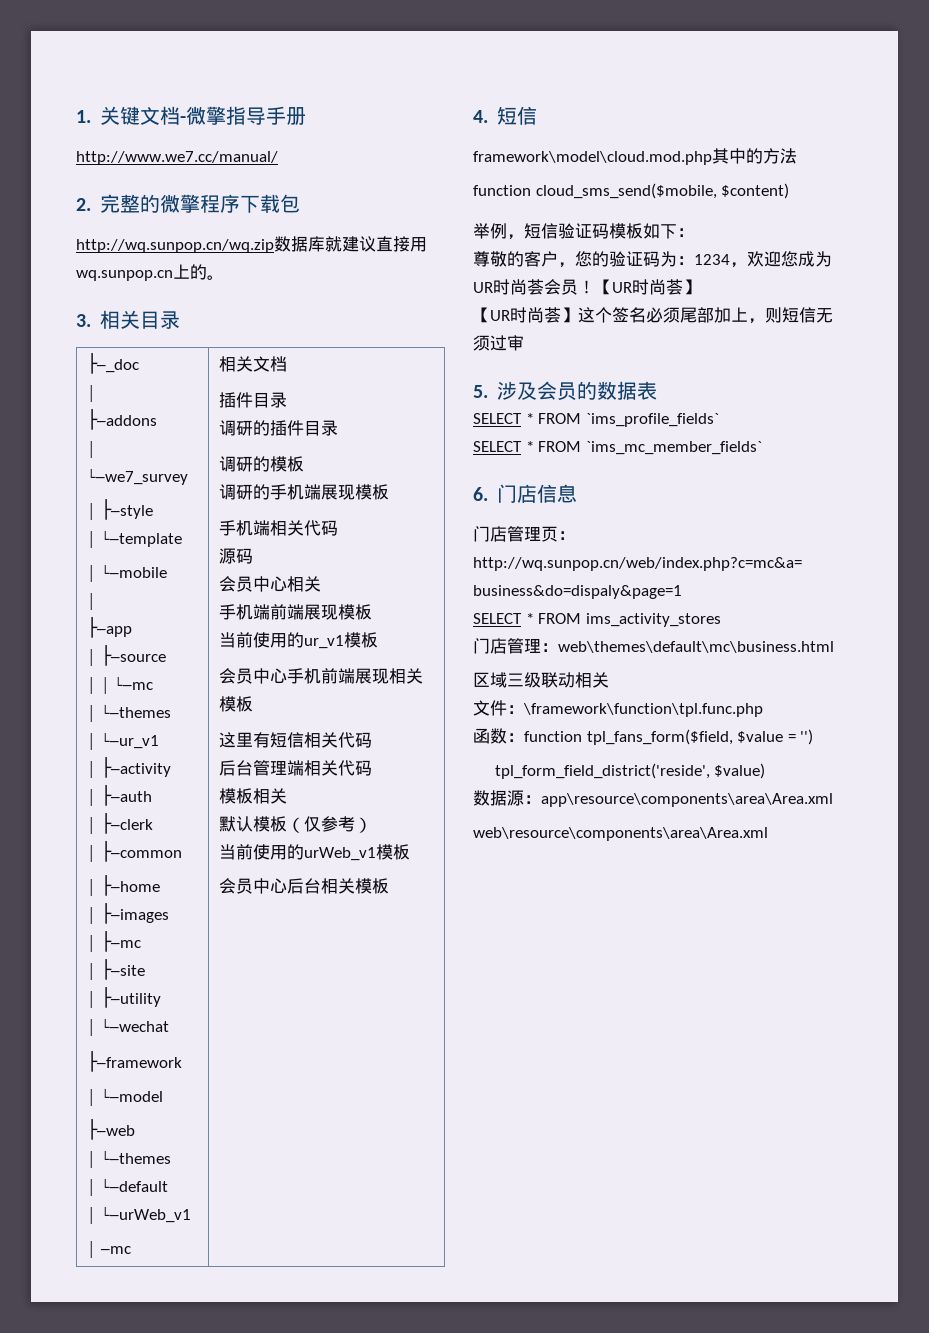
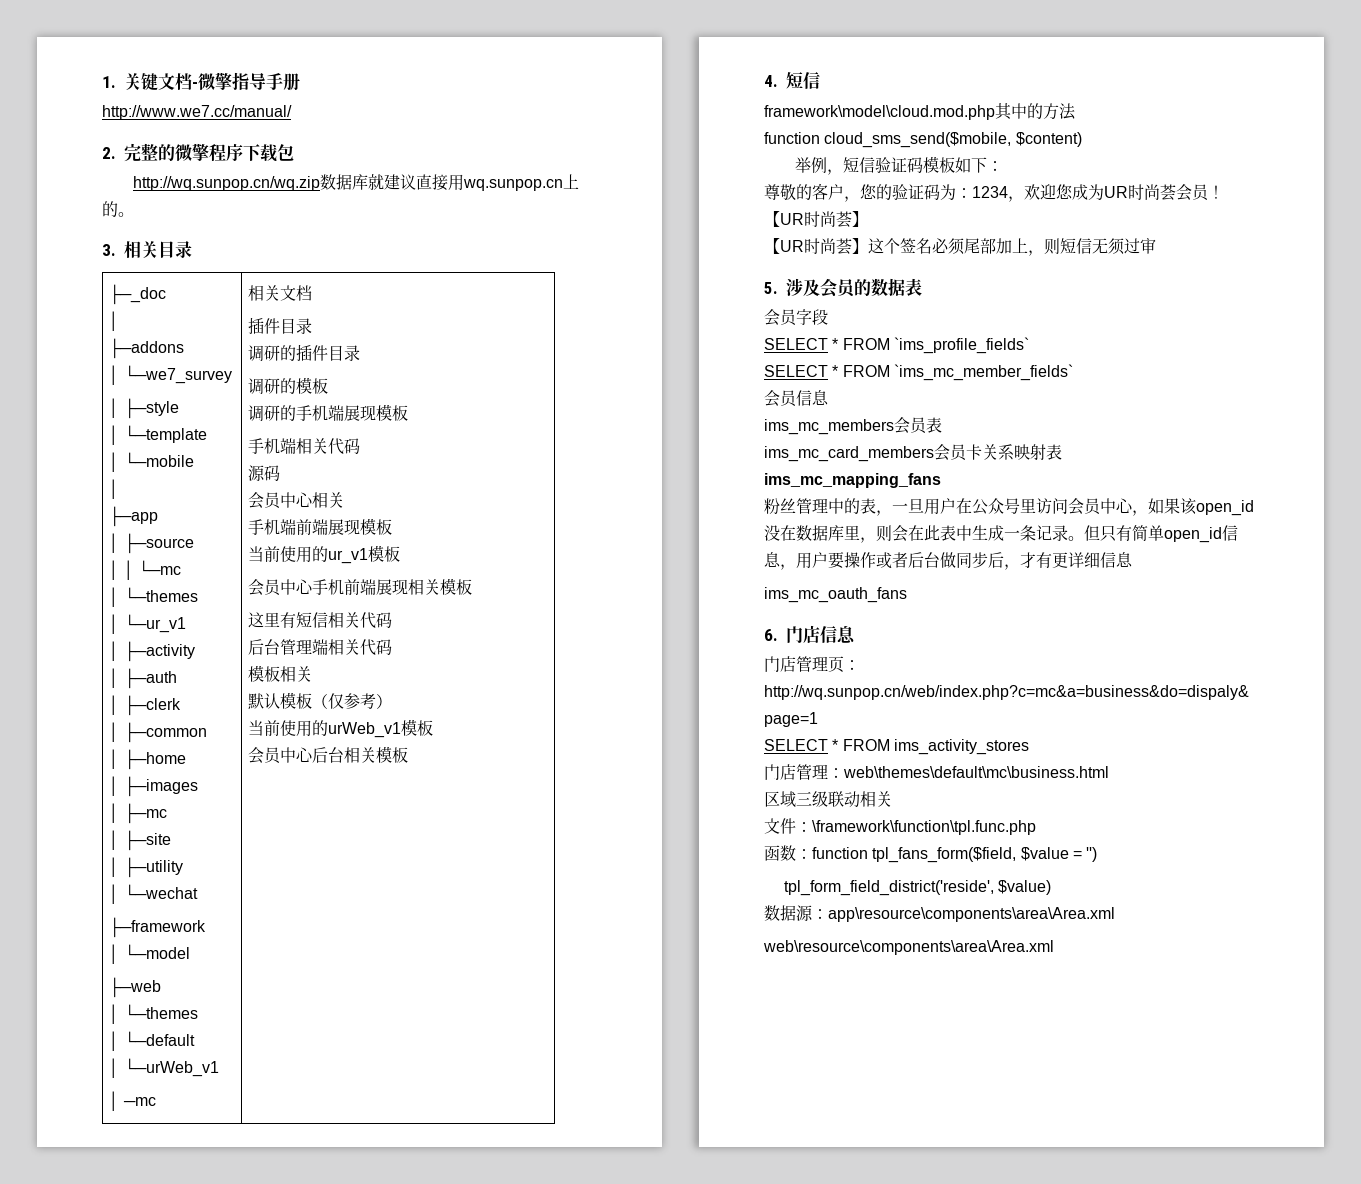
(657, 390) none -> [764,309,828,326] // 会员字段
(762, 448) none -> [764,390,829,407] [764,417,942,435] [764,444,1062,462] [764,473,941,488] [764,498,1254,516] [764,525,1238,543] [764,552,1133,570] [764,587,907,603] // 会员信息 // ims_mc_members会员表 // ims_mc_card_members会员卡关系映射表 // ims_mc_mapping_fans // 粉丝管理中的表，一旦用户在公众号里访问会员中心，如果该open_id没在数据库里，则会在此表中生成一条记录。但只有简单open_id信息，用户要操作或者后台做同步后，才有更详细信息 // ims_mc_oauth_fans

